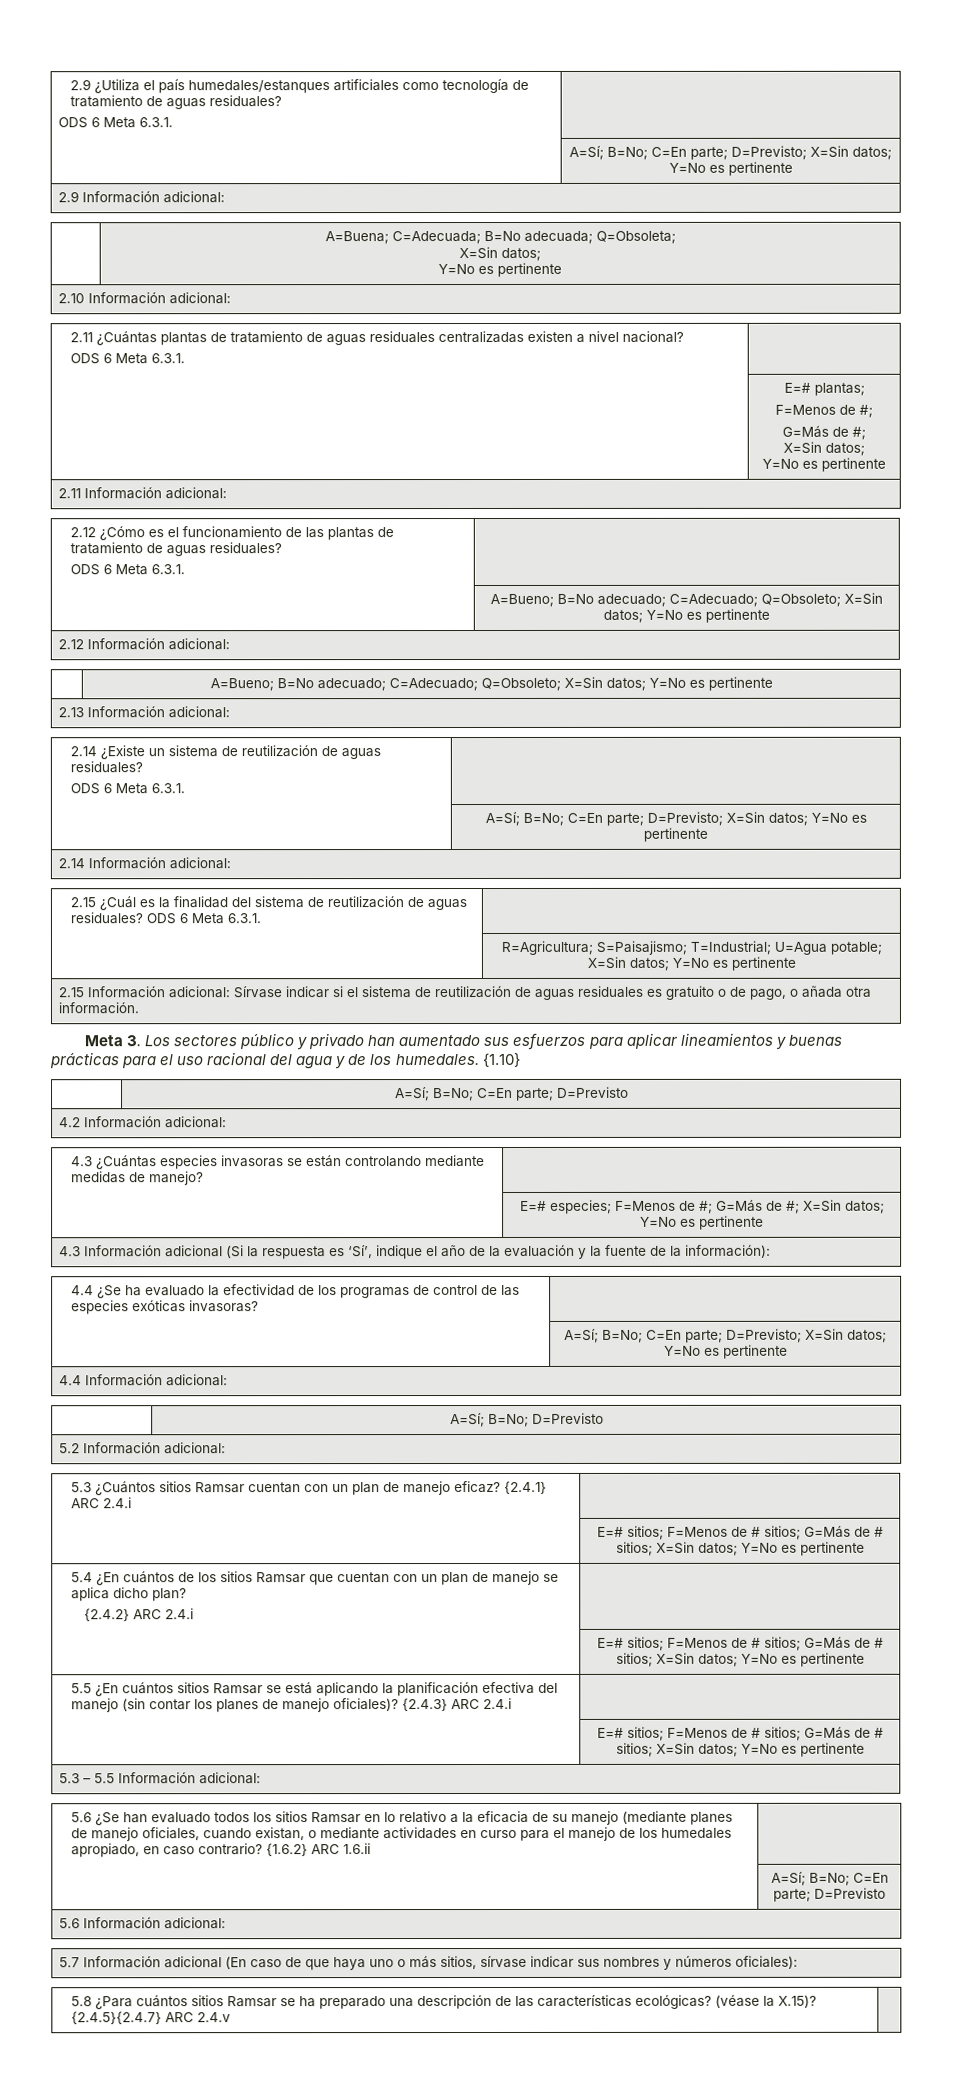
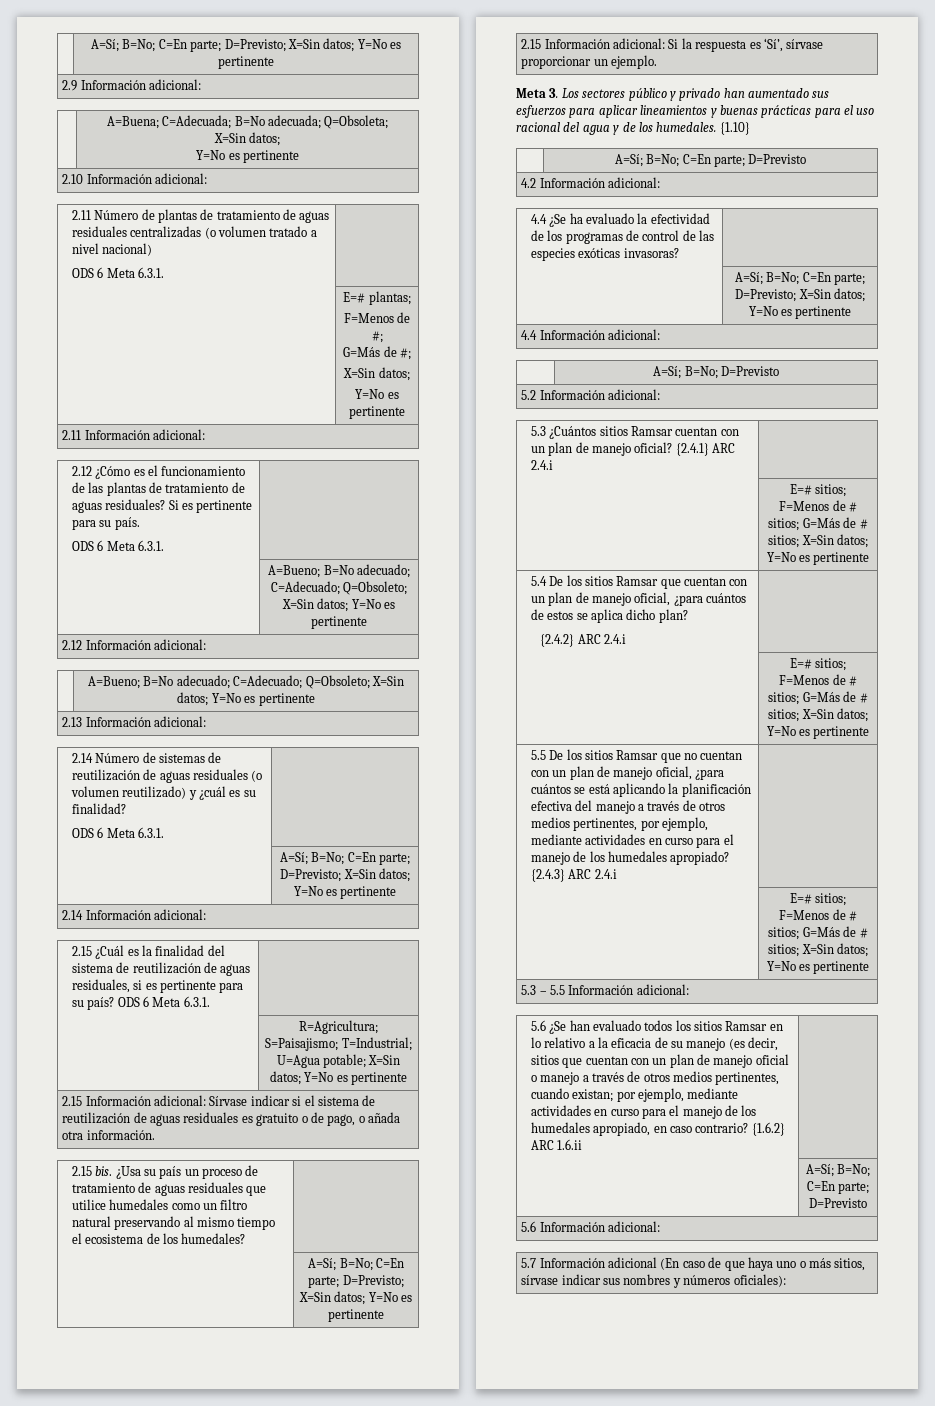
[70,78,530,94] [70,95,283,110] [57,117,173,129] 2.9 ¿Utiliza el país humedales/estanques artificiales como tecnología de tratamiento de aguas residuales? // ODS 6 Meta 6.3.1. | // -> (91, 45) none
[96,331,158,346] ¿Cuántas -> [94,209,155,220] Número de
[527,330,574,342] existen -> [204,226,308,239] (o volumen tratado
[622,330,685,343] nacional? -> [102,243,153,256] nacional)
(283, 548) none -> [168,500,253,513] [71,517,140,530] Si es pertinente para su país.
[100,745,382,760] [70,761,144,774] ¿Existe un sistema de reutilización de aguas residuales? -> [95,752,222,763] [71,769,263,783] [70,786,256,800] [71,803,126,814] Número de sistemas de reutilización de aguas residuales (o volumen reutilizado) y ¿cuál es su finalidad?
[70,912,144,925] residuales? -> [71,979,244,993] [71,997,115,1010] residuales, si es pertinente para su país?
(139, 1008) none -> [71,1165,259,1179] [71,1182,267,1196] [71,1199,248,1210] [71,1216,276,1230] [71,1233,246,1244] [308,1258,404,1271] [308,1275,404,1288] [298,1291,413,1305] [328,1309,385,1322] [521,38,824,52] [521,55,658,69] // 2.15 bis. ¿Usa su país un proceso de tratamiento de aguas residuales que utilice humedales como un filtro natural preservando al mismo tiempo el ecosistema de los humedales? | // | A=Sí; B=No; C=En parte; D=Previsto; X=Sin datos; Y=No es pertinente // 2.15 Información adicional: Si la respuesta es ‘Sí’, sírvase proporcionar un ejemplo.
[71,1155,486,1170] [71,1171,205,1186] [519,1199,885,1214] [640,1215,764,1230] [58,1244,771,1260] // 4.3 ¿Cuántas especies invasoras se están controlando mediante medidas de manejo? | // | E=# especies; F=Menos de #; G=Más de #; X=Sin datos; Y=No es pertinente // 4.3 Información adicional (Si la respuesta es ‘Sí’, indique el año de la evaluación y la fuente de la información): -> (661, 182) none
[454,1480,502,1494] eficaz? -> [634,442,673,453] oficial?
[96,1571,196,1586] ¿En cuántos de -> [549,576,564,586] De
(541, 1577) none -> [634,592,747,606] [530,609,574,620] oficial, ¿para cuántos de estos
[95,1682,264,1697] ¿En cuántos sitios Ramsar -> [549,749,743,763] [530,766,725,780] [530,784,571,794] De los sitios Ramsar que no cuentan con un plan de manejo oficial, ¿para cuántos
[122,1698,400,1713] (sin contar los planes de manejo oficiales)? -> [637,800,726,811] [530,817,708,831] [530,834,734,848] [530,851,730,865] a través de otros medios pertinentes, por ejemplo, mediante actividades en curso para el manejo de los humedales apropiado?
[622,1810,734,1825] [71,1827,318,1842] (mediante planes de manejo oficiales, cuando existan, o -> [728,1037,779,1051] [530,1054,789,1068] [530,1071,780,1085] [530,1088,684,1102] (es decir, sitios que cuentan con un plan de manejo oficial o manejo a través de otros medios pertinentes, cuando existan; por ejemplo,
[71,1994,818,2010] [71,2011,232,2025] // 5.8 ¿Para cuántos sitios Ramsar se ha preparado una descripción de las características ecológicas? (véase la X.15)? {2.4.5}{2.4.7} ARC 2.4.v | -> (786, 1280) none

